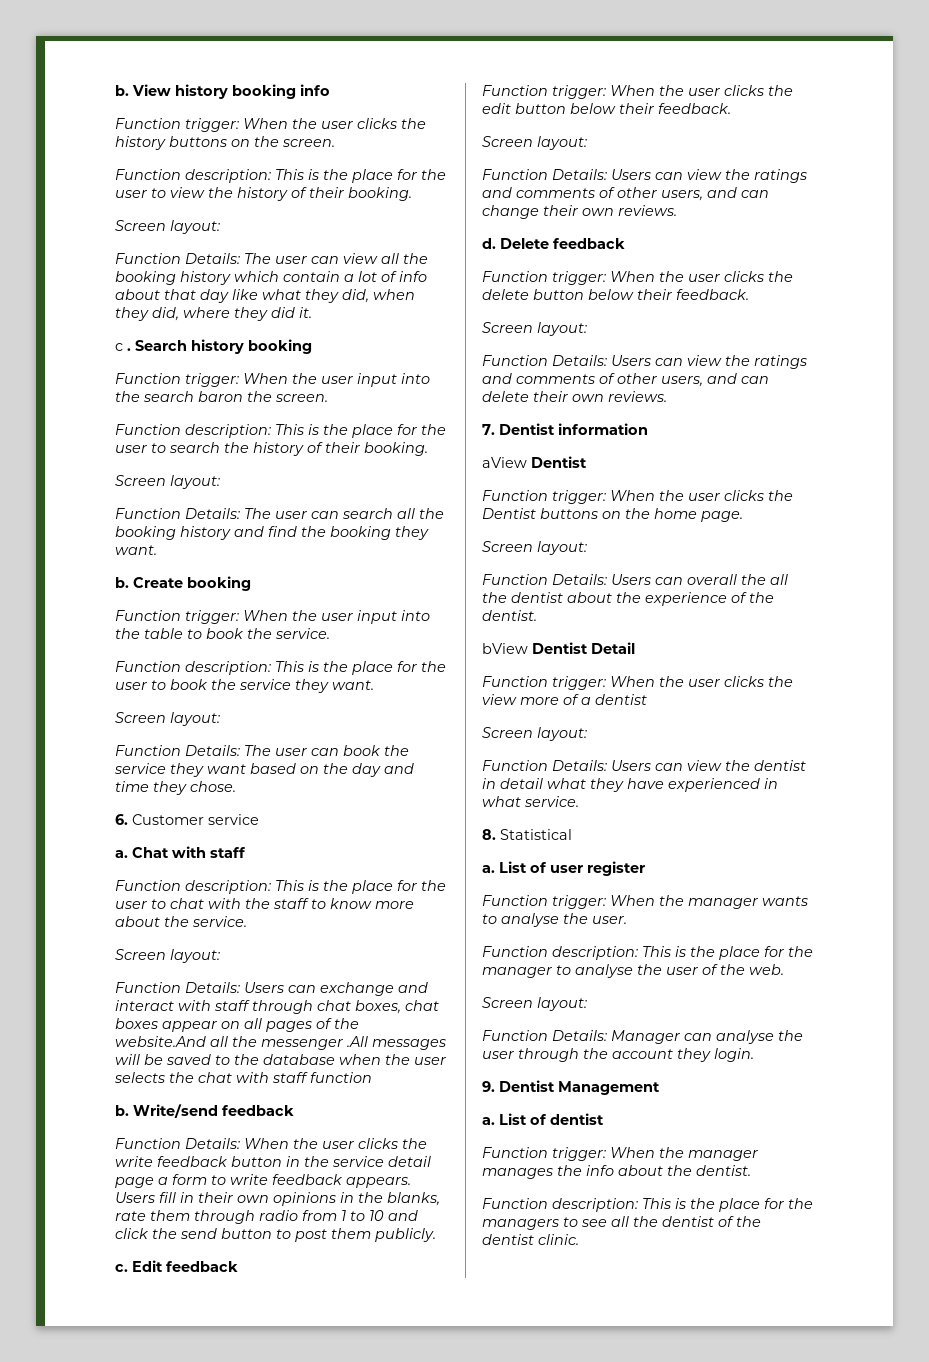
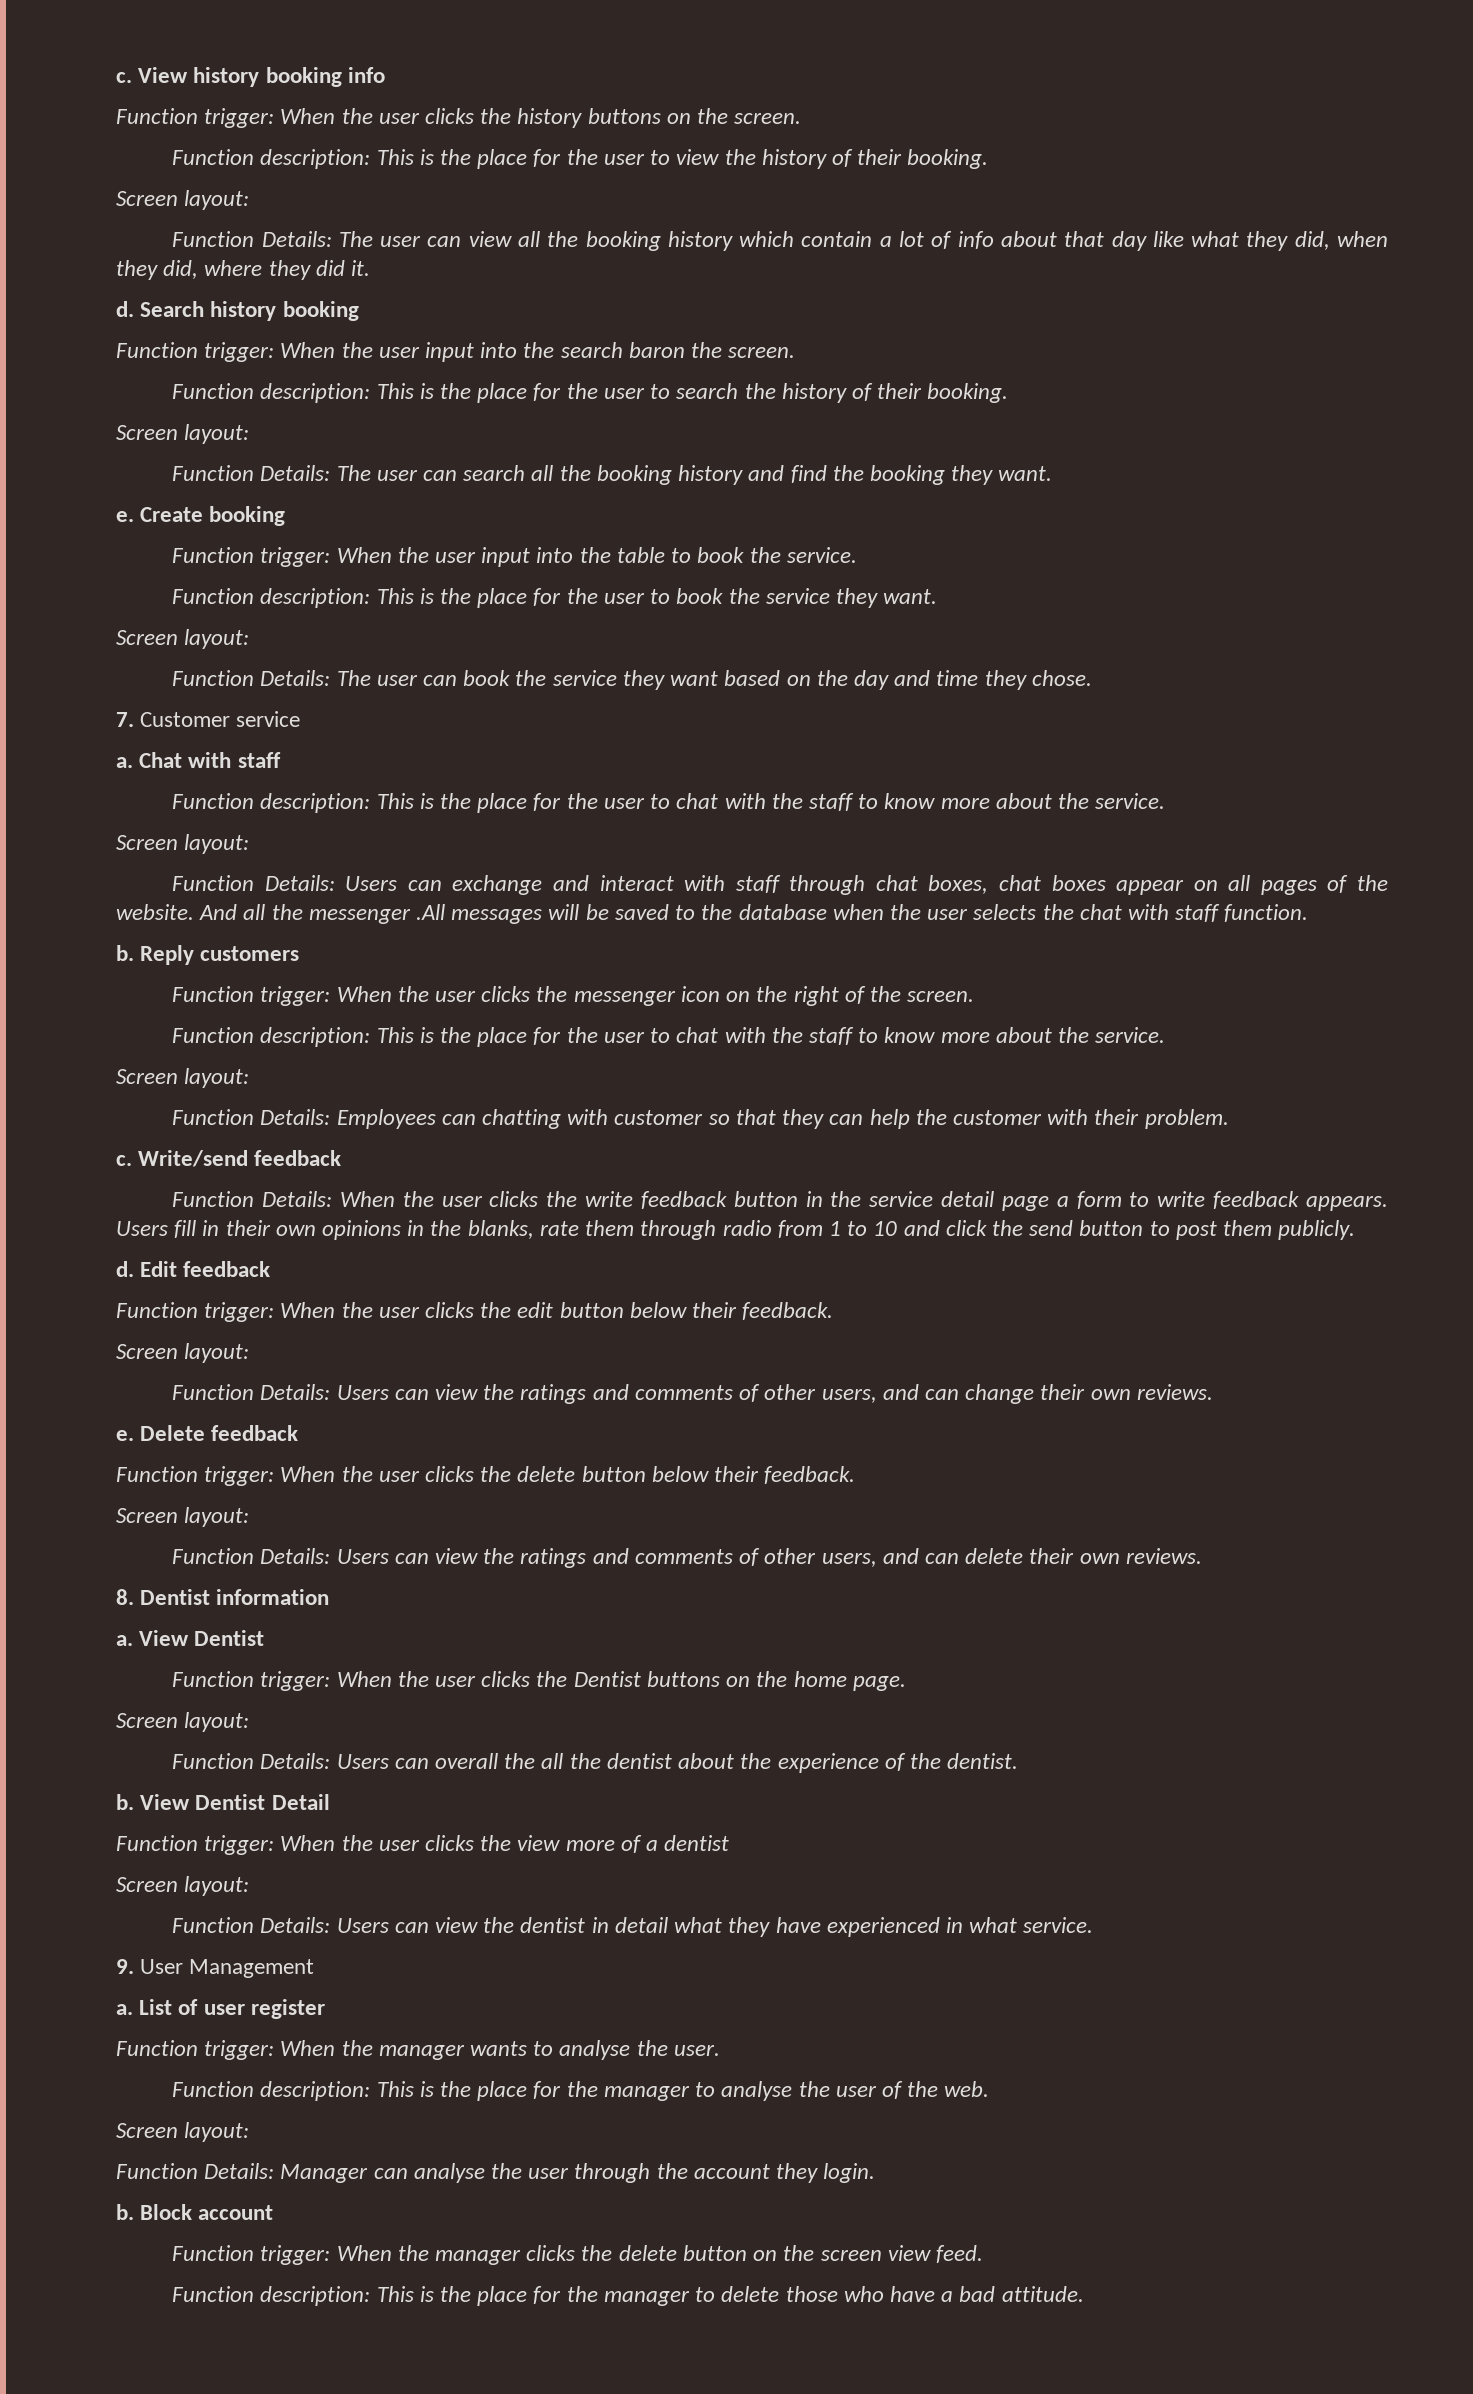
[115,85,129,96] b. -> [116,72,132,83] c.
[115,343,131,351] c . -> [116,301,134,317] d.
[115,577,129,588] b. -> [116,511,134,522] e.
[115,814,128,825] 6. -> [116,712,134,727] 7.
[115,1036,206,1047] website.And -> [116,904,238,920] website. And
[310,1072,372,1083] [115,1105,129,1116] function // b. -> [1224,904,1309,922] [116,945,300,965] [172,986,975,1006] [172,1027,1166,1047] [116,1068,250,1088] [172,1109,1229,1129] [116,1155,132,1166] function. // b. Reply customers // Function trigger: When the user clicks the messenger icon on the right of the screen. // Function description: This is the place for the user to chat with the staff to know more about the service. // Screen layout: // Function Details: Employees can chatting with customer so that they can help the customer with their problem. // c.
[115,1264,128,1272] c. -> [116,1261,134,1277] d.
[482,238,496,249] d. -> [116,1430,134,1441] e.
[482,424,495,435] 7. -> [116,1589,134,1605] 8.
[482,457,527,468] aView -> [116,1630,190,1646] a. View
[482,643,528,654] bView -> [116,1794,191,1810] b. View
[482,829,572,840] 8. Statistical -> [116,1959,315,1978] 9. User Management
[482,1080,660,1095] [482,1113,604,1125] [482,1147,759,1161] [482,1165,751,1179] [482,1198,813,1212] [482,1216,761,1230] [482,1234,579,1245] 9. Dentist Management // a. List of dentist // Function trigger: When the manager manages the info about the dentist. // Function description: This is the place for the managers to see all the dentist of the dentist clinic. -> [116,2204,274,2220] [172,2245,983,2265] [172,2286,1084,2306] b. Block account // Function trigger: When the manager clicks the delete button on the screen view feed. // Function description: This is the place for the manager to delete those who have a bad attitude.

